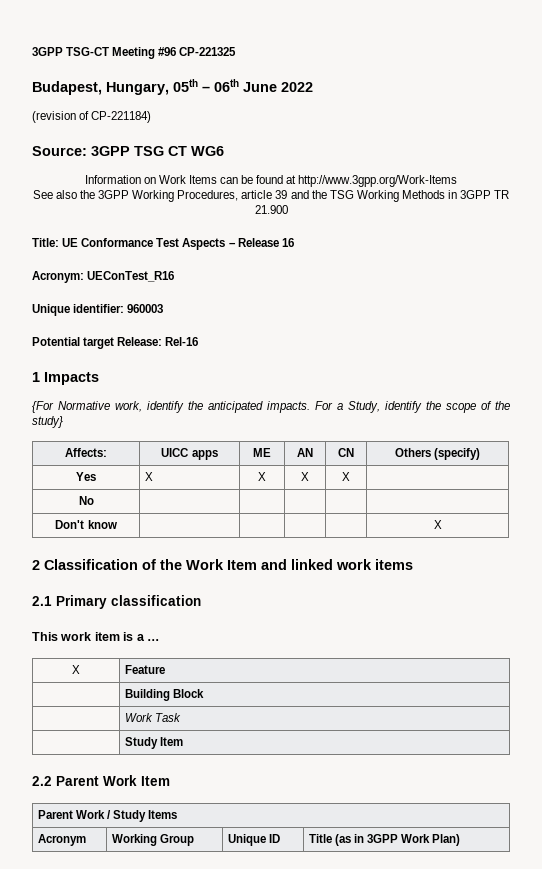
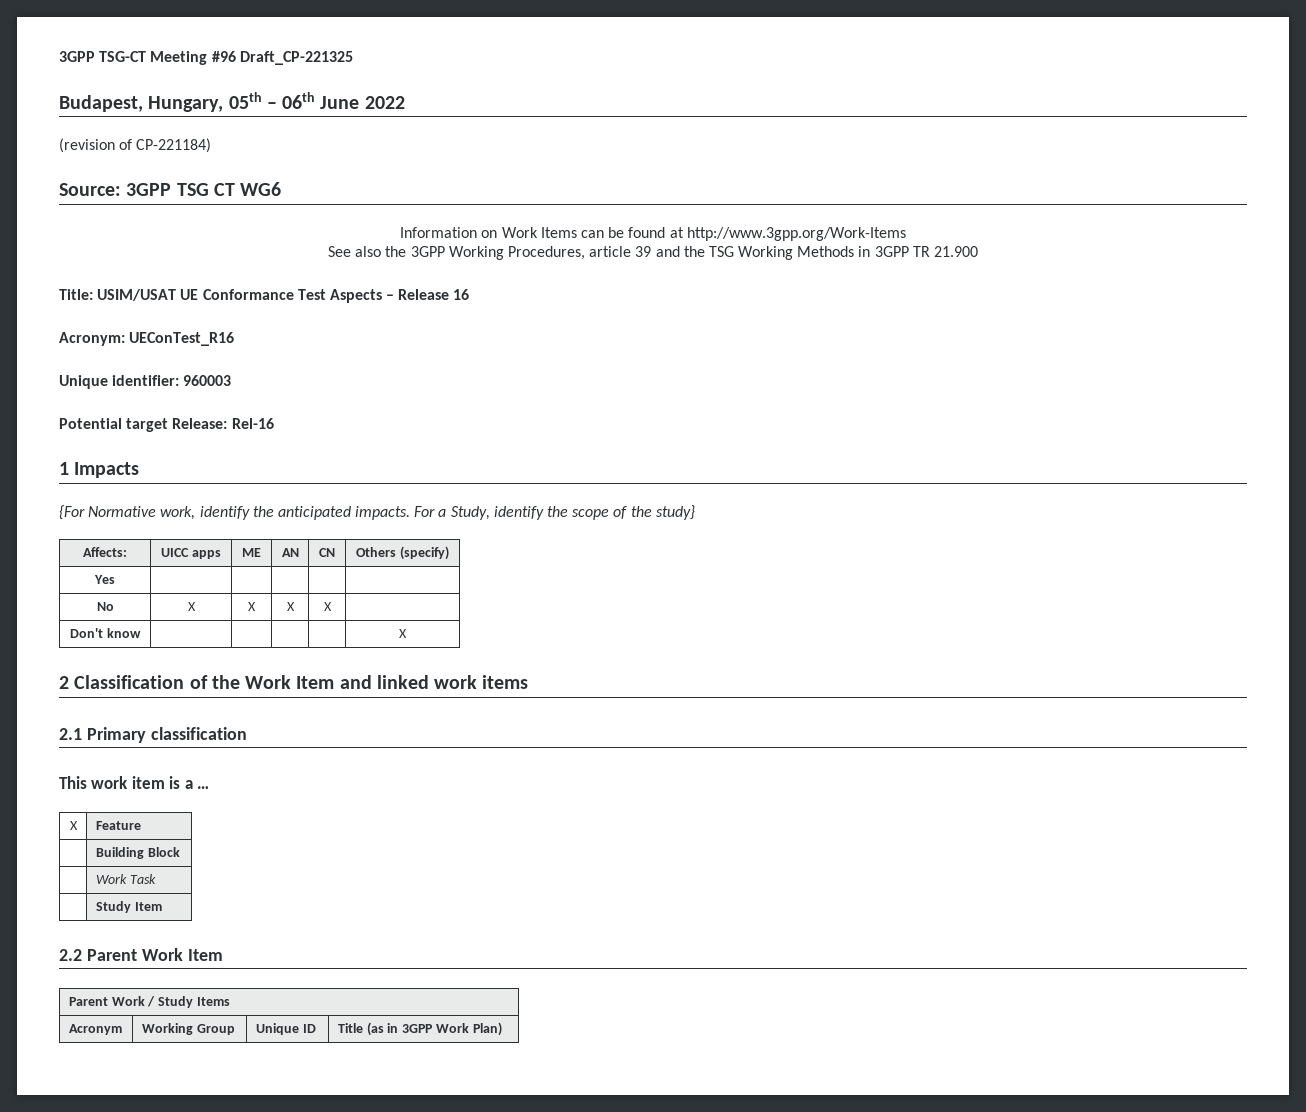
[179,47,237,56] CP-221325 -> [239,51,353,65] Draft_CP-221325
(59, 242) none -> [97,289,177,301] USIM/USAT
(96, 476) none -> [96,602,114,611] | | | | // No |
[78,496,94,505] // No | | | | | -> (332, 606) none

